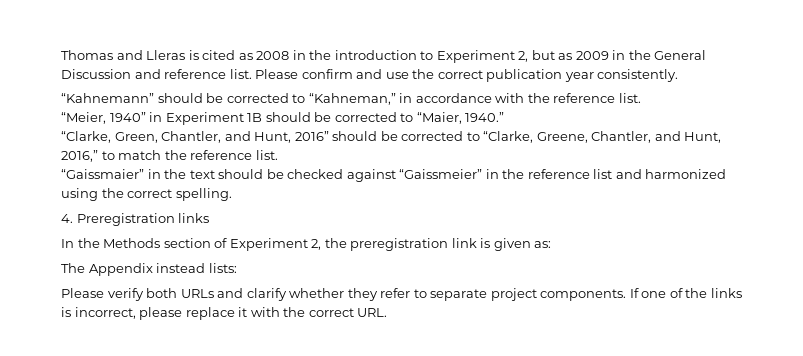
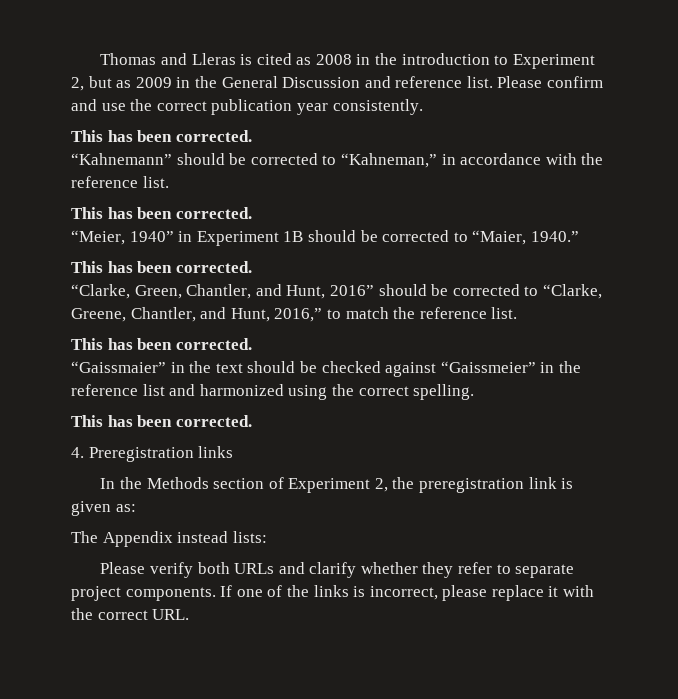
(679, 75) none -> [71,130,252,142] // This has been corrected.
(641, 98) none -> [71,207,252,219] // This has been corrected.
(505, 117) none -> [71,261,252,273] // This has been corrected.
(278, 155) none -> [71,338,252,350] // This has been corrected.
(232, 194) none -> [71,415,252,427] // This has been corrected.

